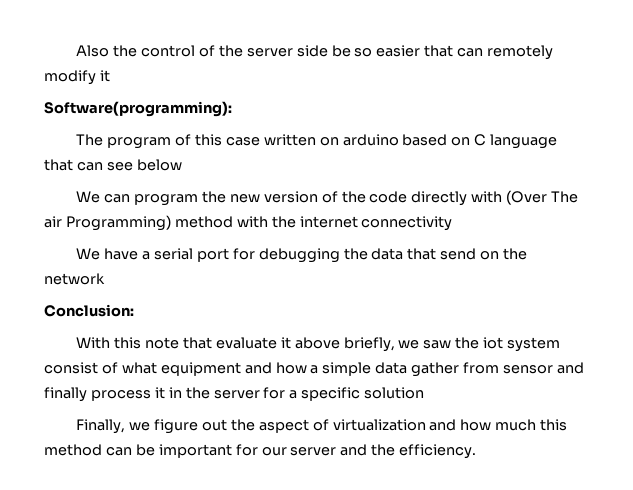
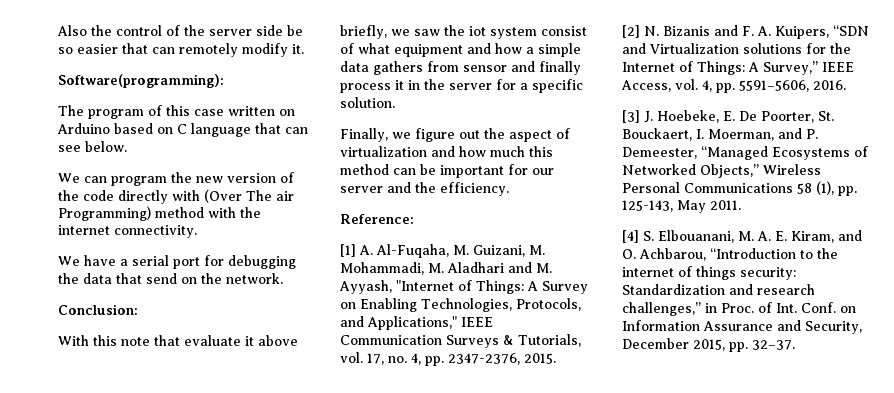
[99,70,110,82] it -> [292,44,304,54] it.
[342,134,399,146] arduino -> [57,123,110,134] Arduino
[136,159,182,171] below -> [85,141,127,152] below.
[361,216,453,231] connectivity -> [114,225,197,238] connectivity.
[44,273,105,285] network -> [226,273,283,284] network.
[411,362,460,377] gather -> [373,61,423,75] gathers
[364,387,425,399] solution -> [340,97,395,108] solution.
(477, 451) none -> [340,214,414,224] [340,244,545,258] [340,262,552,275] [339,280,588,294] [340,298,581,312] [340,316,493,330] [340,334,581,348] [340,352,556,366] [622,25,869,39] [622,43,851,54] [622,61,854,75] [621,79,846,93] [622,110,834,123] [622,128,818,141] [622,146,868,160] [622,164,821,178] [622,181,857,196] [622,200,741,213] [622,230,862,243] [622,248,838,261] [622,266,796,280] [622,284,815,295] [622,302,856,316] [622,320,862,334] [622,338,795,352] // Reference: // [1] A. Al-Fuqaha, M. Guizani, M. Mohammadi, M. Aladhari and M. Ayyash, "Internet of Things: A Survey on Enabling Technologies, Protocols, and Applications," IEEE Communication Surveys & Tutorials, vol. 17, no. 4, pp. 2347-2376, 2015. // [2] N. Bizanis and F. A. Kuipers, “SDN and Virtualization solutions for the Internet of Things: A Survey,” IEEE Access, vol. 4, pp. 5591–5606, 2016. // [3] J. Hoebeke, E. De Poorter, St. Bouckaert, I. Moerman, and P. Demeester, “Managed Ecosystems of Networked Objects,” Wireless Personal Communications 58 (1), pp. 125-143, May 2011. // [4] S. Elbouanani, M. A. E. Kiram, and O. Achbarou, “Introduction to the internet of things security: Standardization and research challenges,” in Proc. of Int. Conf. on Information Assurance and Security, December 2015, pp. 32–37.

